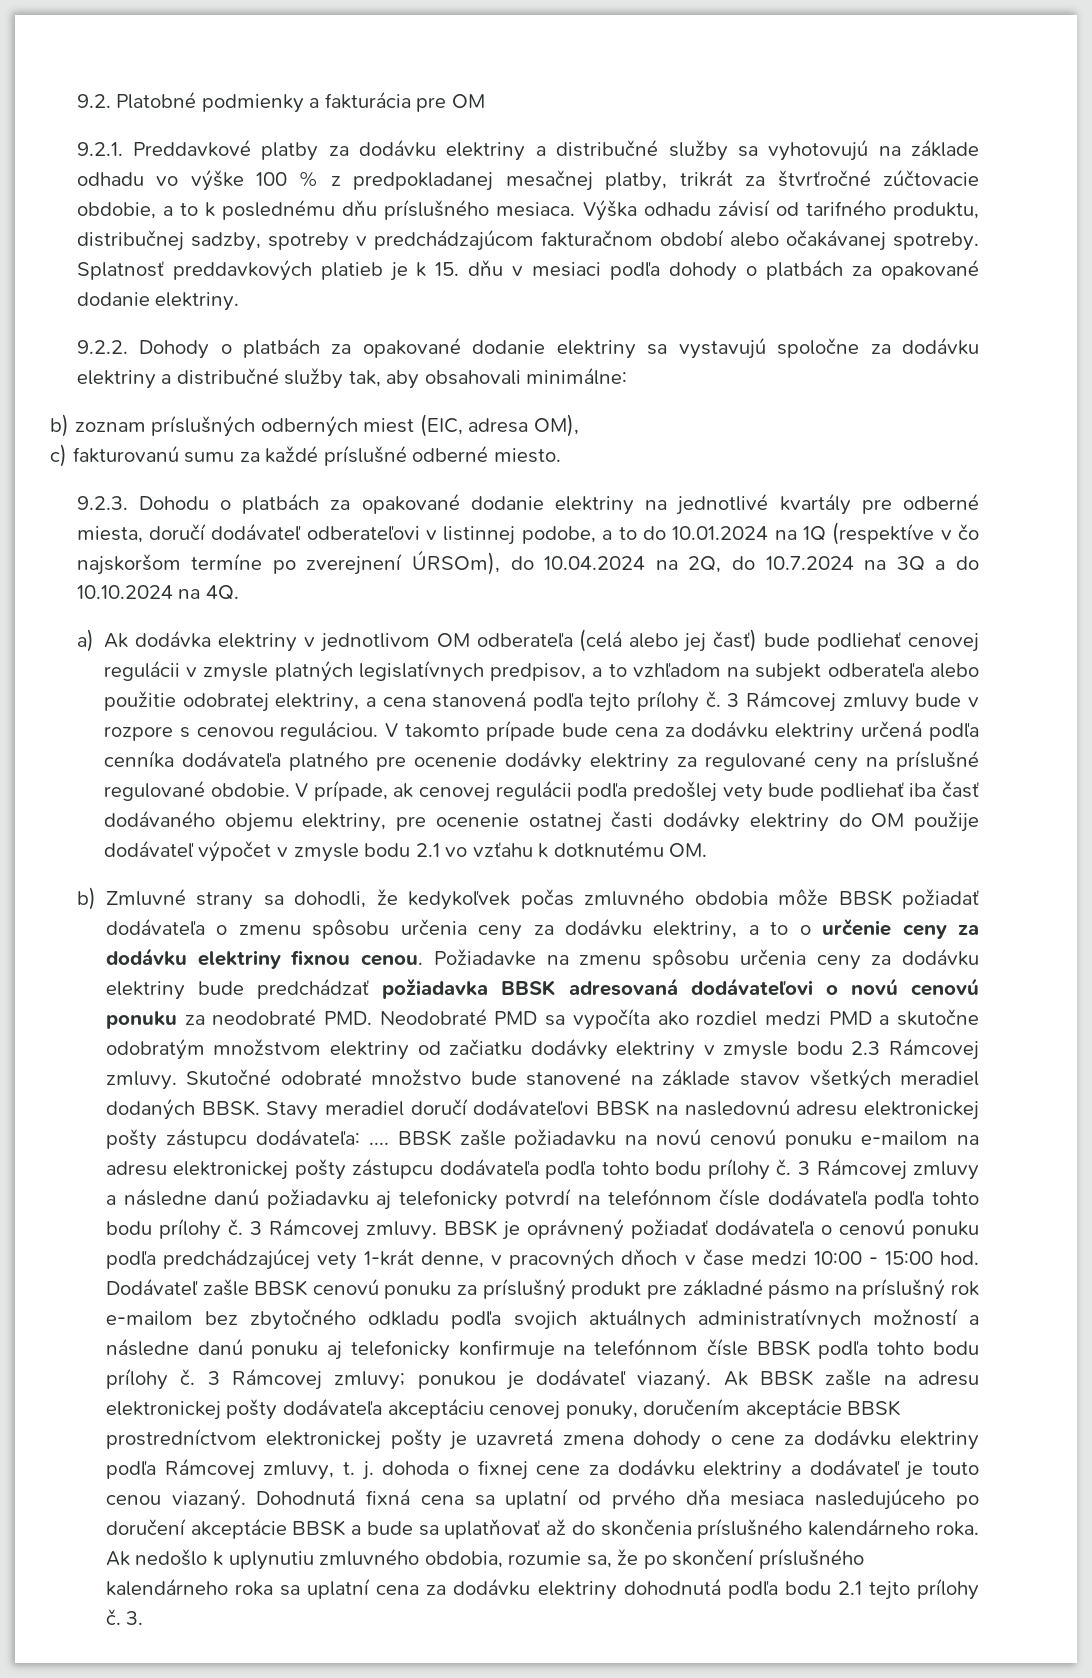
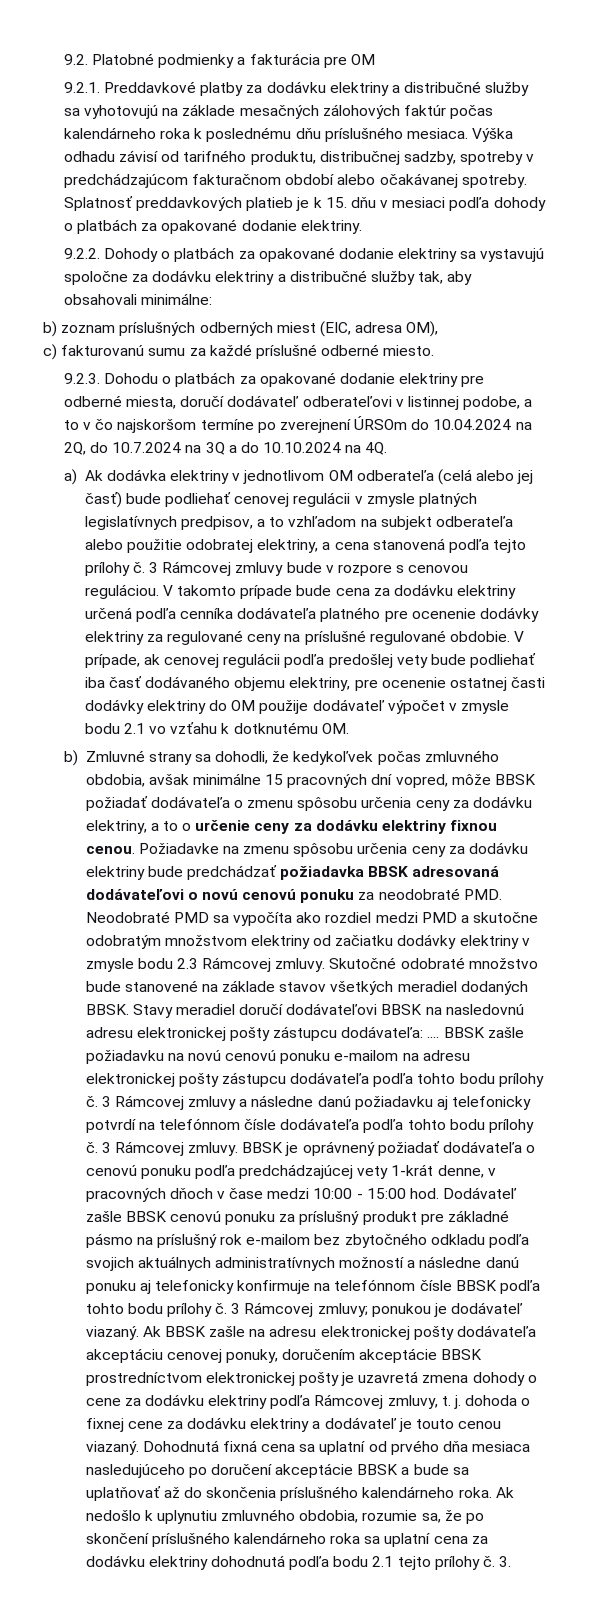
[76,169,980,191] [76,202,198,219] odhadu vo výške 100 % z predpokladanej mesačnej platby, trikrát za štvrťročné zúčtovacie obdobie, a to -> [239,104,494,119] [63,127,190,139] mesačných zálohových faktúr počas kalendárneho roka
[645,493,851,515] na jednotlivé kvartály -> (459, 380) none
[642,522,935,545] do 10.01.2024 na 1Q (respektíve -> (79, 425) none
[412,550,501,575] ÚRSOm), -> [354,416,408,430] ÚRSOm
[694,891,768,905] obdobia -> [85,773,448,788] obdobia, avšak minimálne 15 pracovných dní vopred,

